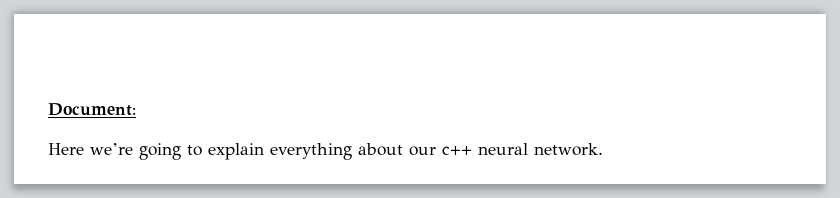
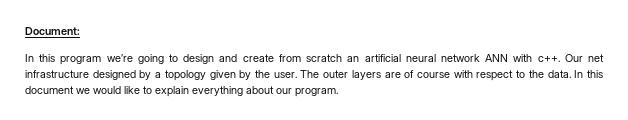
[48,143,181,160] Here we’re going -> [25,54,605,65] [25,70,603,81] [25,86,140,94] In this program we’re going to design and create from scratch an artificial neural network ANN with c++. Our net infrastructure designed by a topology given by the user. The outer layers are of course with respect to the data. In this document we would like
[442,143,603,156] c++ neural network. -> [295,88,338,97] program.

